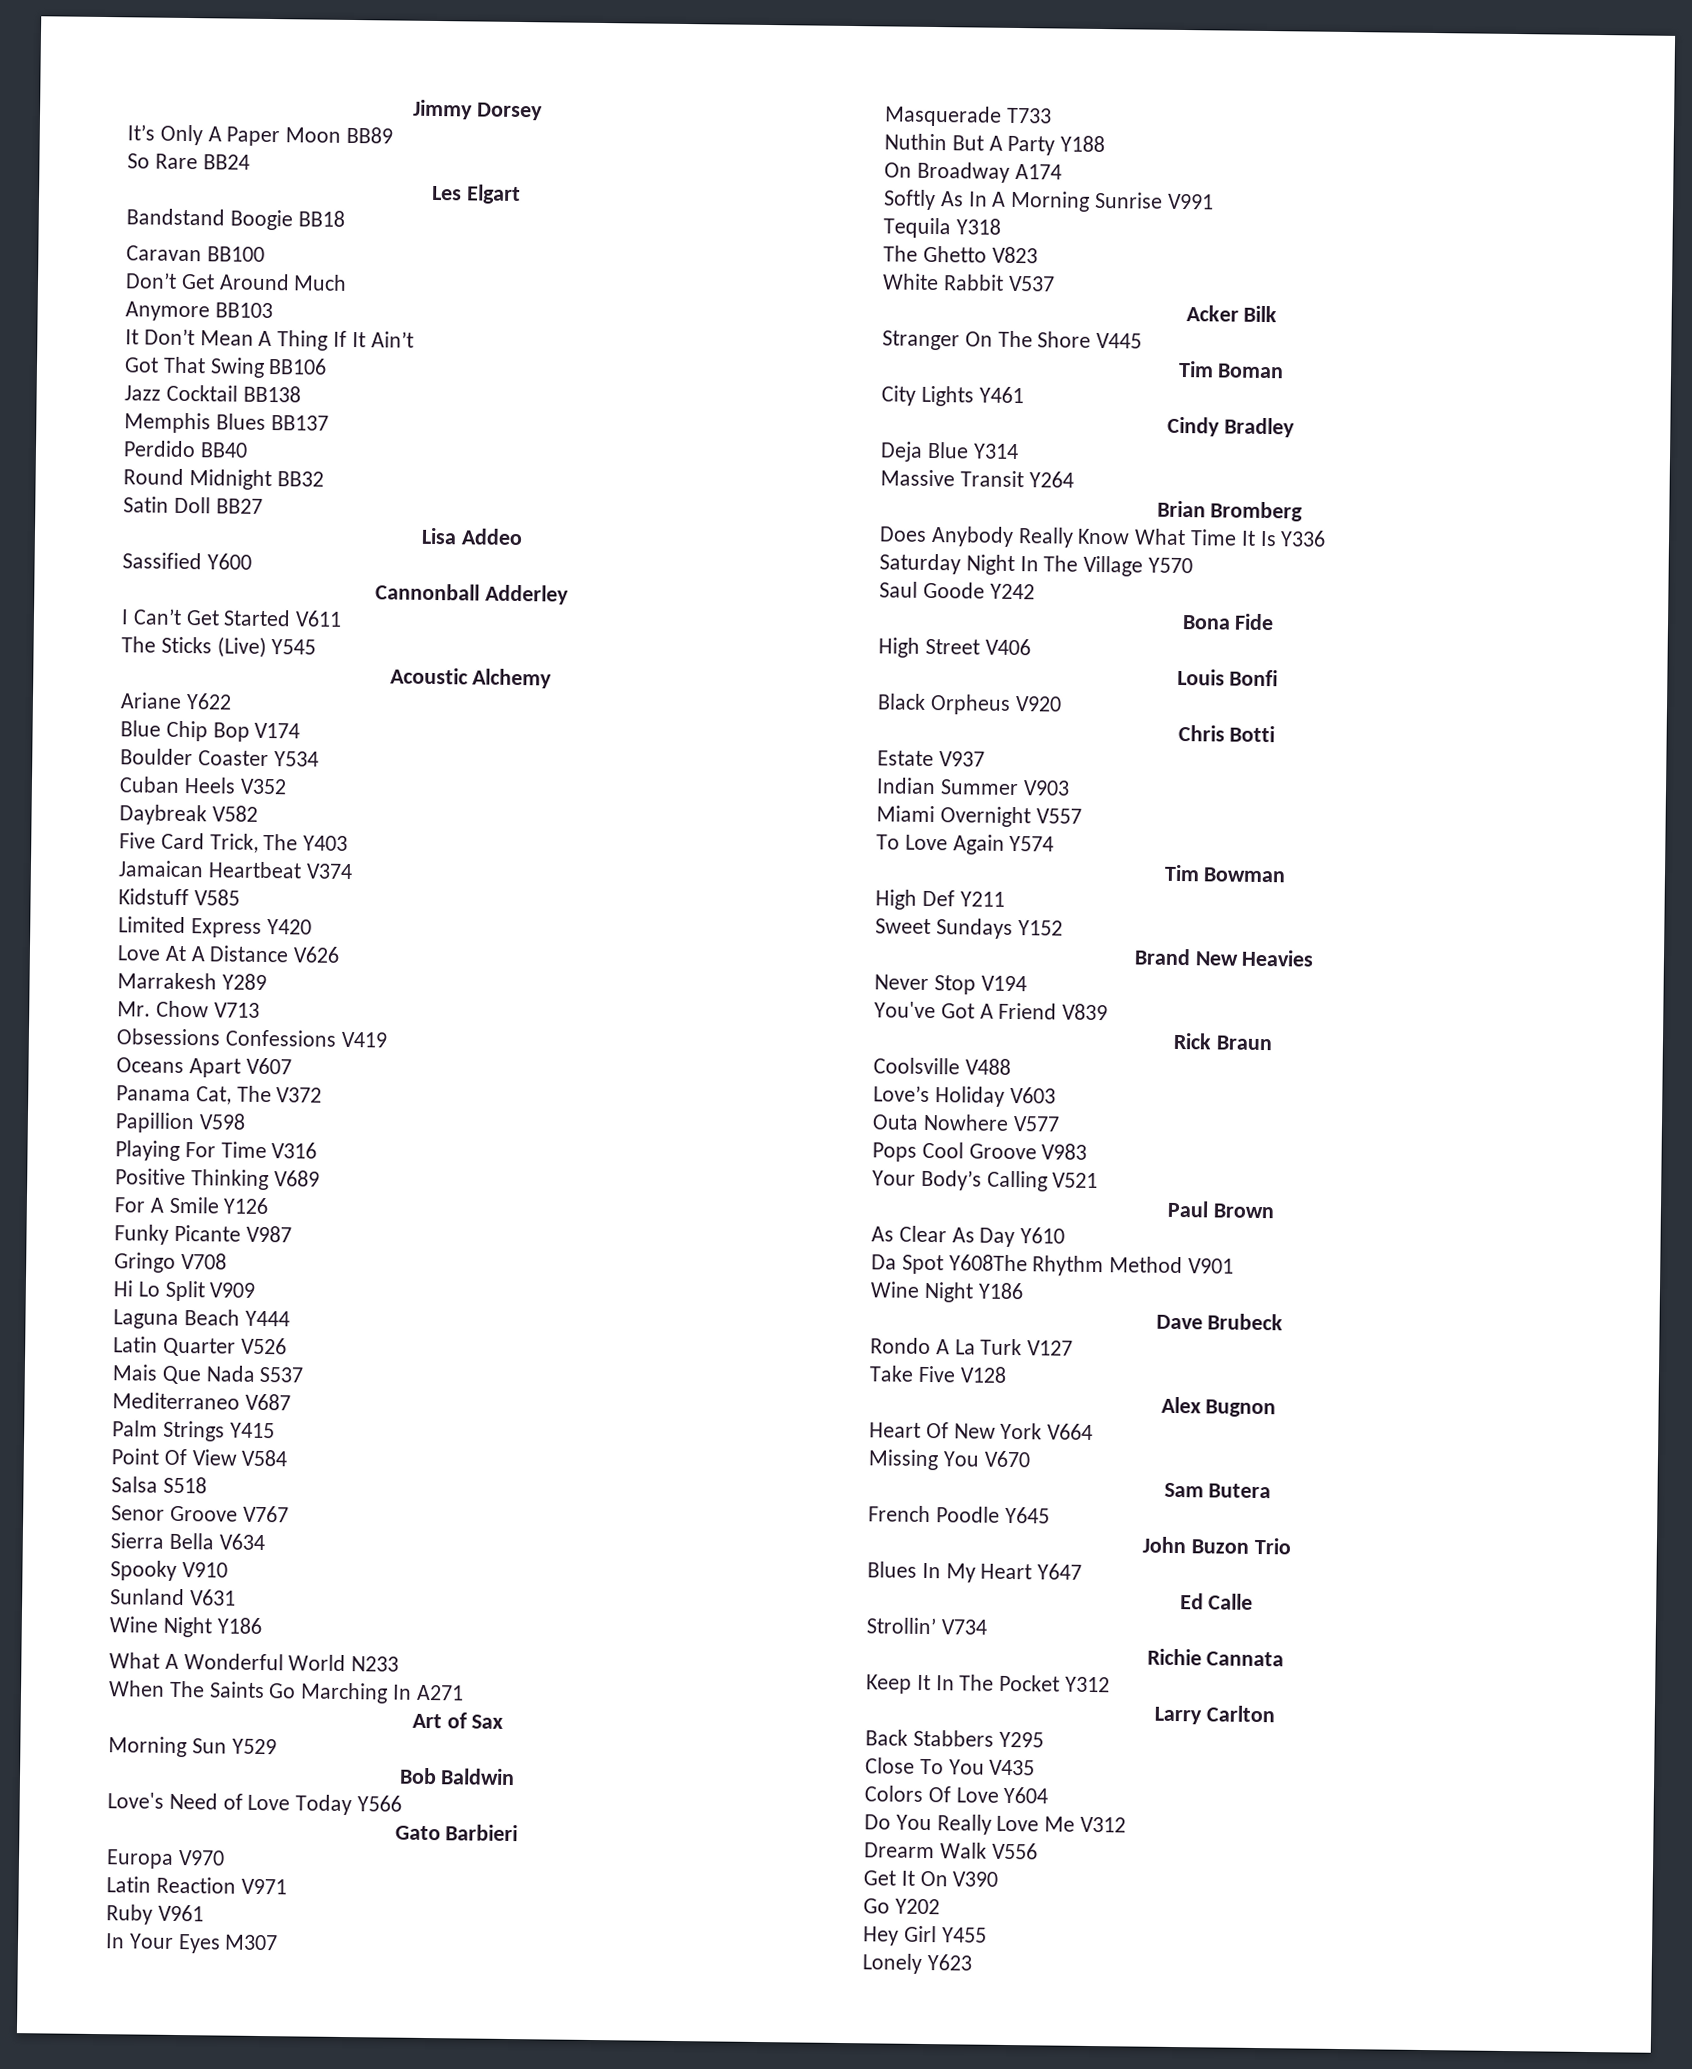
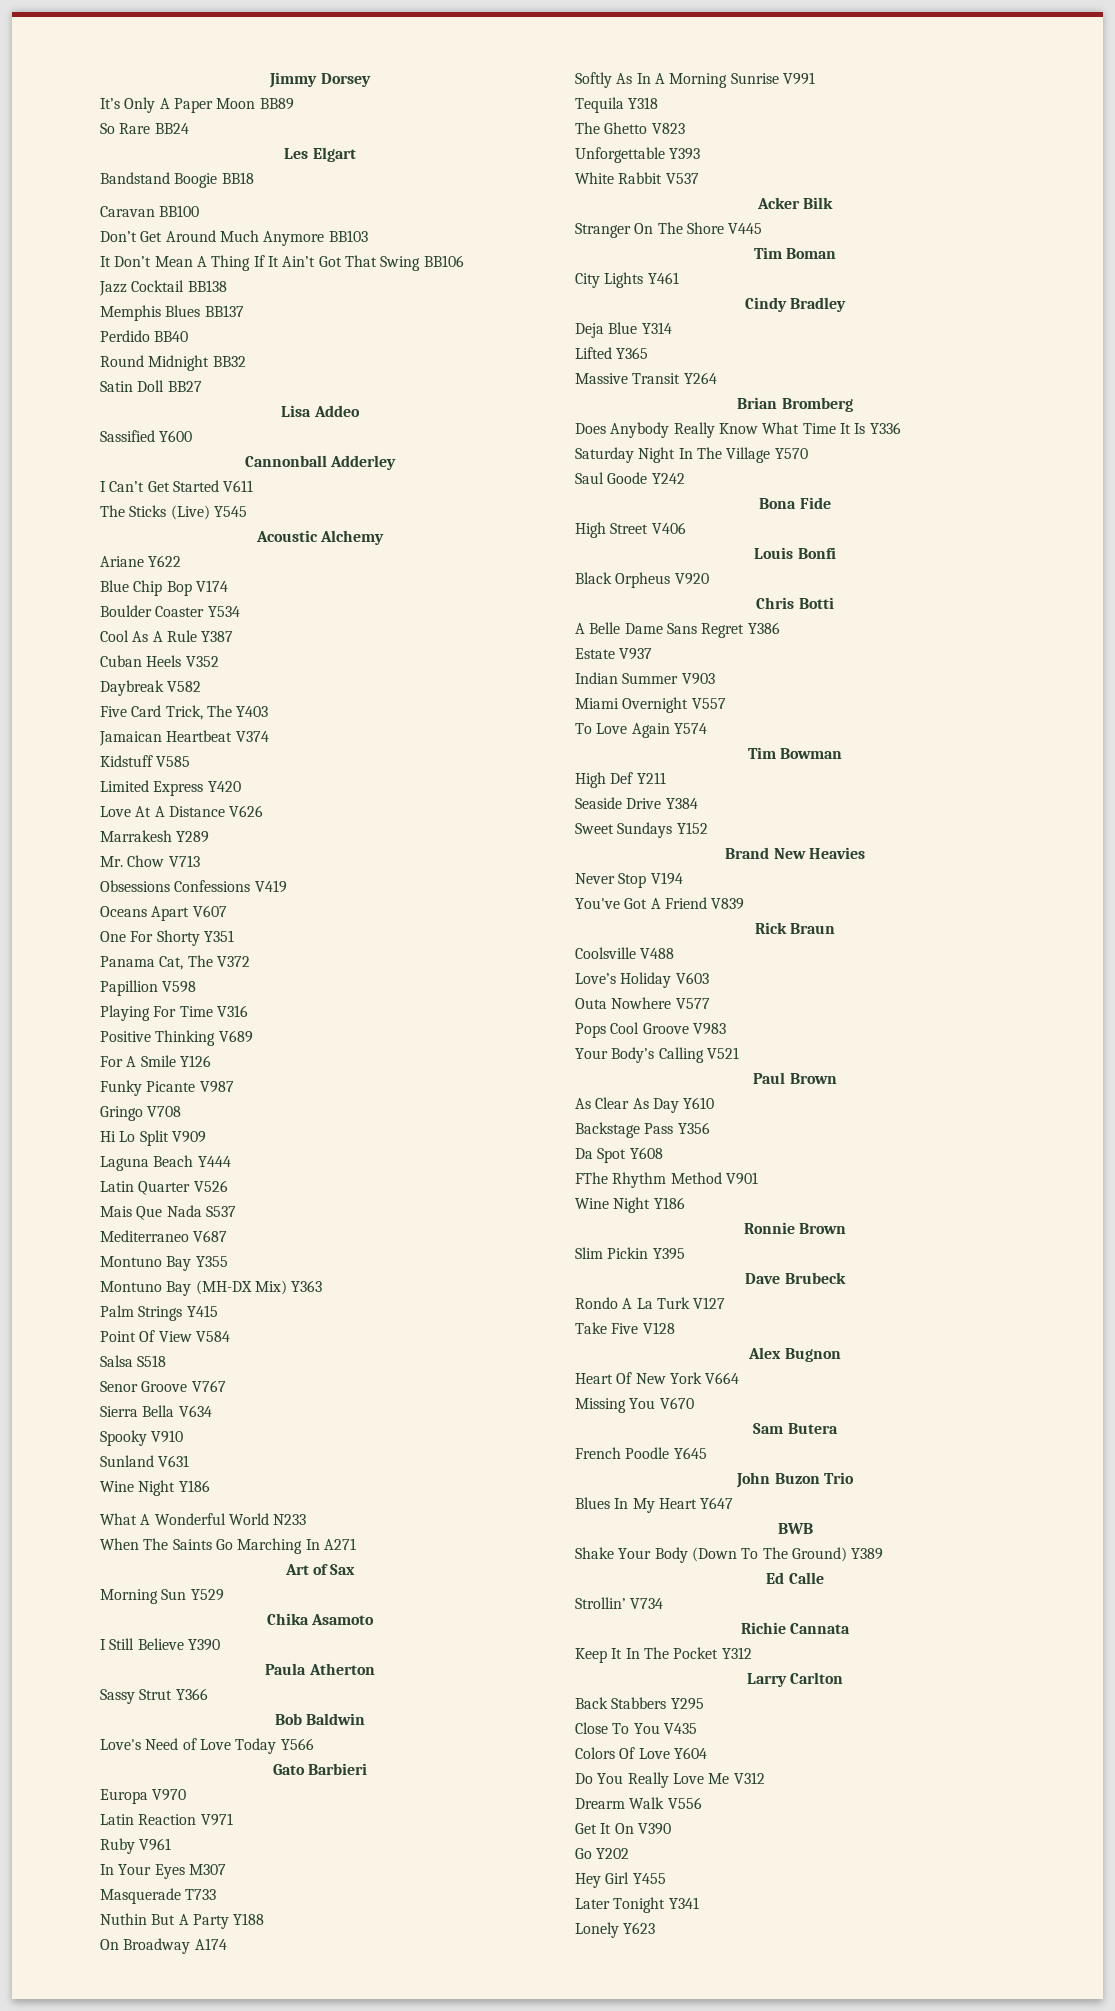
(348, 282) // -> (259, 236) none
(414, 339) // -> (316, 261) none
(319, 759) none -> [100,630,234,642] // Cool As A Rule Y387
(292, 1066) none -> [100,930,234,946] // One For Shorty Y351
(291, 1402) none -> [100,1256,228,1271] [100,1280,323,1296] // Montuno Bay Y355 // Montuno Bay (MH-DX Mix) Y363
(277, 1746) none -> [266,1613,375,1625] [100,1638,220,1651] [265,1663,375,1675] [100,1688,208,1704] // Chika Asamoto // I Still Believe Y390 // Paula Atherton // Sassy Strut Y366
(1038, 255) none -> [575,147,701,163] // Unforgettable Y393
(1019, 451) none -> [575,347,649,359] // Lifted Y365
(1276, 734) none -> [575,622,780,638] // A Belle Dame Sans Regret Y386
(1005, 899) none -> [575,797,698,809] // Seaside Drive Y384
(1066, 1235) none -> [575,1122,710,1138] // Backstage Pass Y356
[948,1254,1028,1272] Y608The -> [629,1147,663,1159] [575,1172,608,1184] Y608 // FThe
(1024, 1291) none -> [743,1222,847,1234] [575,1247,685,1260] // Ronnie Brown // Slim Pickin Y395
(1083, 1571) none -> [777,1523,813,1534] [575,1547,884,1563] // BWB // Shake Your Body (Down To The Ground) Y389
(987, 1935) none -> [575,1897,699,1913] // Later Tonight Y341

